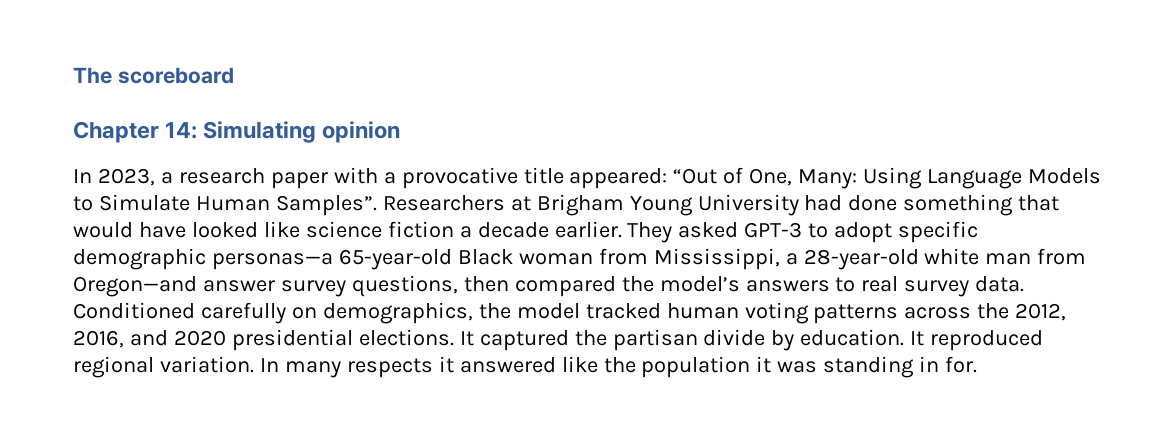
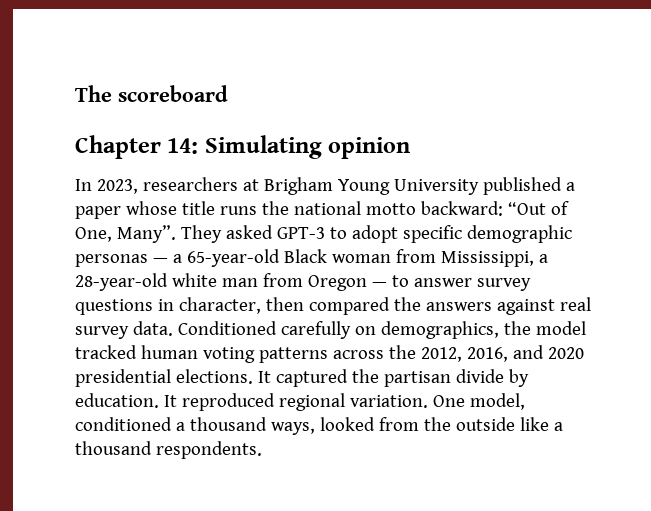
[160,167,1102,189] [73,194,1060,216] [73,221,622,238] a research paper with a provocative title appeared: “Out of One, Many: Using Language Models to Simulate Human Samples”. Researchers at Brigham Young University had done something that would have looked like science fiction a decade earlier. -> [142,177,575,195] [75,201,569,219] [75,225,176,243] researchers at Brigham Young University published a paper whose title runs the national motto backward: “Out of One, Many”.
[211,253,333,270] personas—a -> [75,254,182,267] personas — a
[73,275,856,297] Oregon—and answer survey questions, then compared the model’s answers to -> [307,275,531,291] [75,297,555,315] Oregon — to answer survey questions in character, then compared the answers against
[259,356,978,378] In many respects it answered like the population it was standing in for. -> [432,393,525,410] [75,417,563,435] [75,441,262,459] One model, conditioned a thousand ways, looked from the outside like a thousand respondents.

